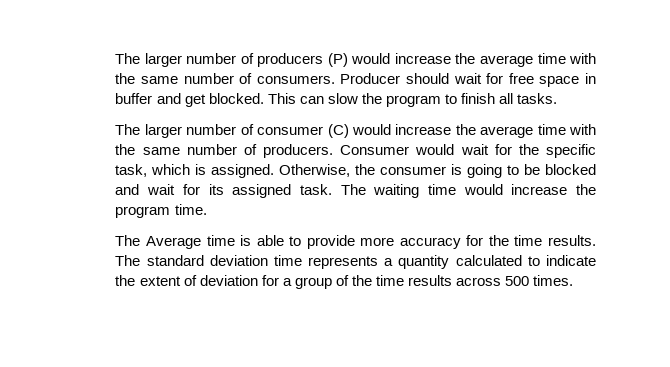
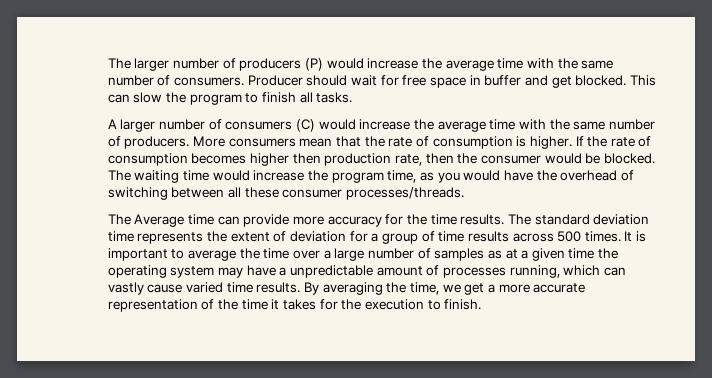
[115,124,324,138] The larger number of consumer -> [107,119,293,132] A larger number of consumers
[340,144,596,158] [115,164,596,178] [115,184,332,198] Consumer would wait for the specific task, which is assigned. Otherwise, the consumer is going to be blocked and wait for its assigned task. -> [193,136,652,149] [107,153,655,166] More consumers mean that the rate of consumption is higher. If the rate of consumption becomes higher then production rate, then the consumer would be blocked.
[174,204,207,215] time. -> [387,170,634,183] [107,187,464,200] time, as you would have the overhead of switching between all these consumer processes/threads.
[240,235,302,246] is able to -> [217,216,240,225] can
[384,255,596,269] a quantity calculated to indicate -> (204, 238) none
[351,275,372,286] the -> (435, 236) none
(574, 280) none -> [624,231,647,242] [107,248,619,261] [107,265,626,278] [107,282,586,295] [107,299,482,312] It is important to average the time over a large number of samples as at a given time the operating system may have a unpredictable amount of processes running, which can vastly cause varied time results. By averaging the time, we get a more accurate representation of the time it takes for the execution to finish.

